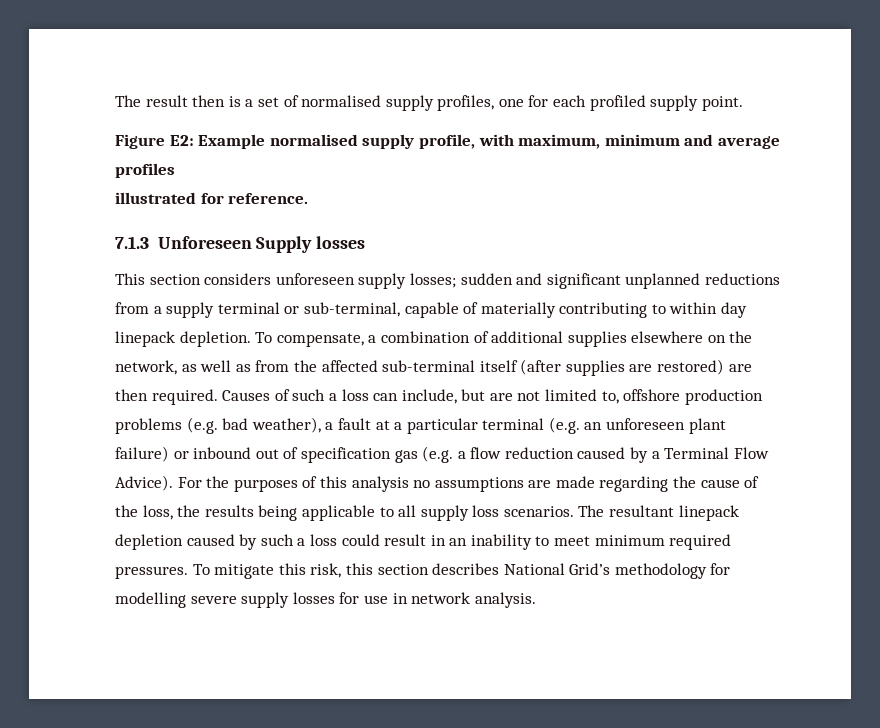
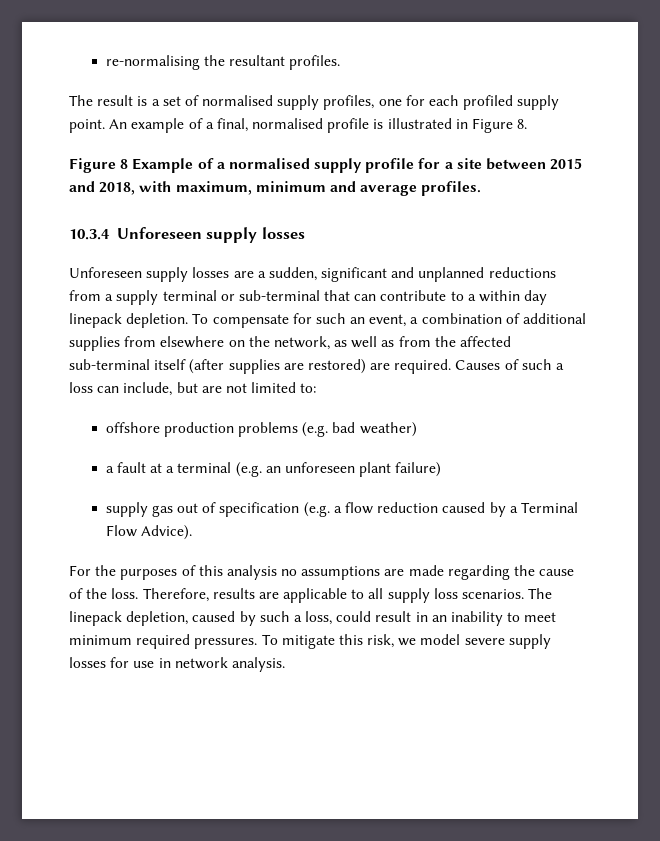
(115, 101) none -> [105,55,341,70] re-normalising the resultant profiles. //
[192,95,226,107] then -> (134, 100) none
[115,134,475,149] // Figure E2: Example normalised supply profile, -> [109,118,528,133] [69,158,583,173] [69,181,136,195] An example of a final, normalised profile is illustrated in Figure 8. // Figure 8 Example of a normalised supply profile for a site between 2015 and 2018,
[115,163,175,178] [115,192,309,204] [115,236,366,253] [115,273,621,289] profiles // illustrated for reference. // 7.1.3 Unforeseen Supply losses // This section considers unforeseen supply losses; sudden and significant -> [421,181,482,196] [69,227,305,243] [69,267,415,282] profiles. // 10.3.4 Unforeseen supply losses // Unforeseen supply losses are a sudden, significant and
[303,302,666,318] sub-terminal, capable of materially contributing to -> [238,290,476,301] sub-terminal that can contribute to a
[276,333,364,347] compensate, -> [212,313,407,328] compensate for such an event,
(627, 339) none -> [124,336,157,347] from
[115,389,148,401] then -> (391, 366) none
[601,391,619,404] to, -> [300,383,317,393] to: //
[251,417,321,433] weather), -> [359,422,417,437] weather) //
[406,418,478,434] particular -> (175, 469) none
[173,447,252,459] or inbound -> [105,502,173,517] // supply gas
[394,450,418,463] gas -> (300, 509) none
(173, 483) none -> (192, 532) //
[142,505,298,521] loss, the results being -> [111,588,279,602] loss. Therefore, results are
[609,505,739,521] [115,534,183,550] resultant linepack depletion -> [69,611,189,626] linepack depletion,
[309,534,337,546] loss -> [305,611,333,625] loss,
[345,563,731,579] [115,592,186,608] this section describes National Grid’s methodology for modelling -> [398,634,461,646] we model

